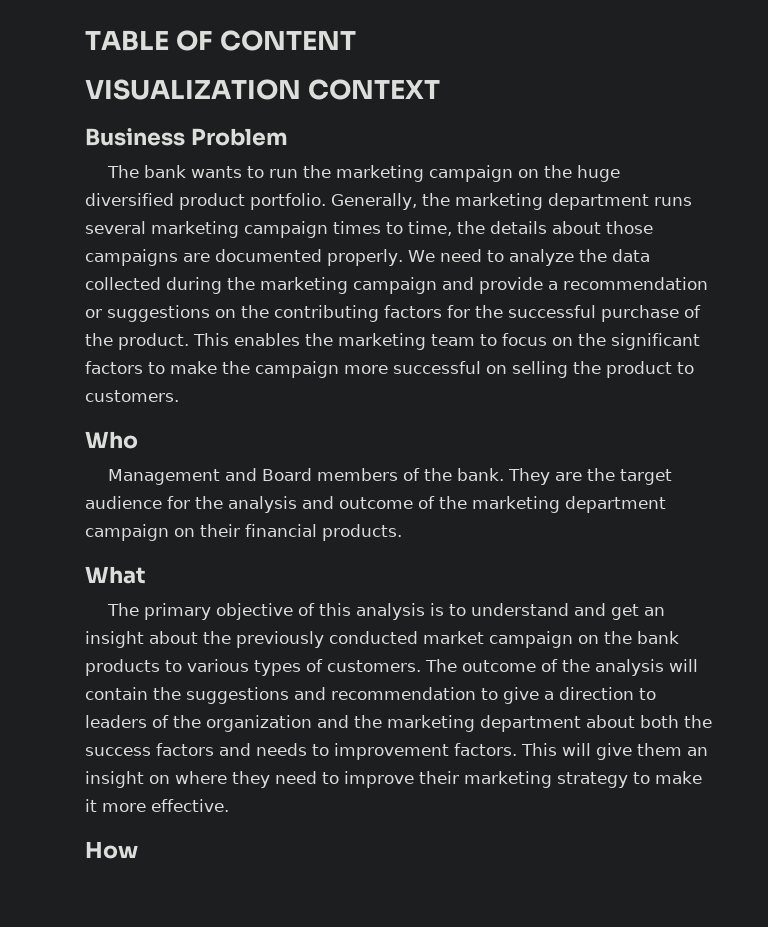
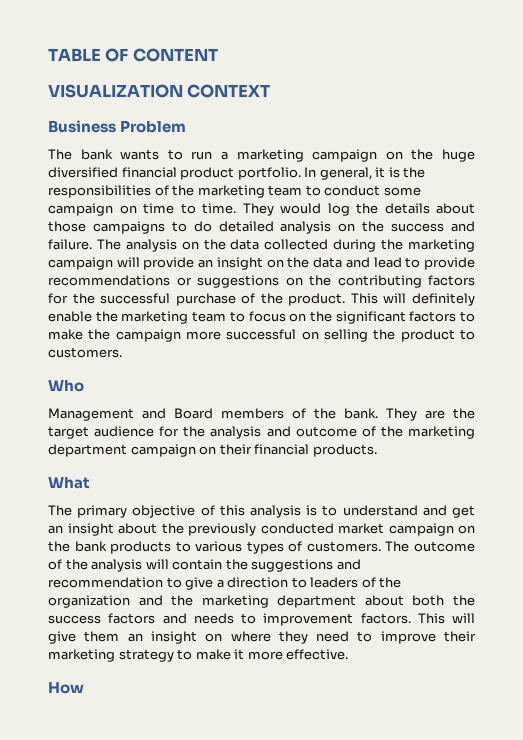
[303,165,332,178] the -> [220,151,228,160] a
(174, 199) none -> [121,167,177,178] financial
[331,193,692,210] [85,221,452,238] Generally, the marketing department runs several marketing campaign times to time, -> [304,167,426,180] [48,185,421,198] [48,203,350,216] In general, it is the responsibilities of the marketing team to conduct some campaign on time to time. They would log
[183,249,574,266] are documented properly. We need to analyze -> [171,221,476,234] [48,239,199,252] to do detailed analysis on the success and failure. The analysis on
[442,277,708,294] and provide a recommendation -> [116,257,476,270] [48,275,170,286] will provide an insight on the data and lead to provide recommendations
[234,333,300,346] enables -> [383,293,475,306] [48,311,92,322] will definitely enable

